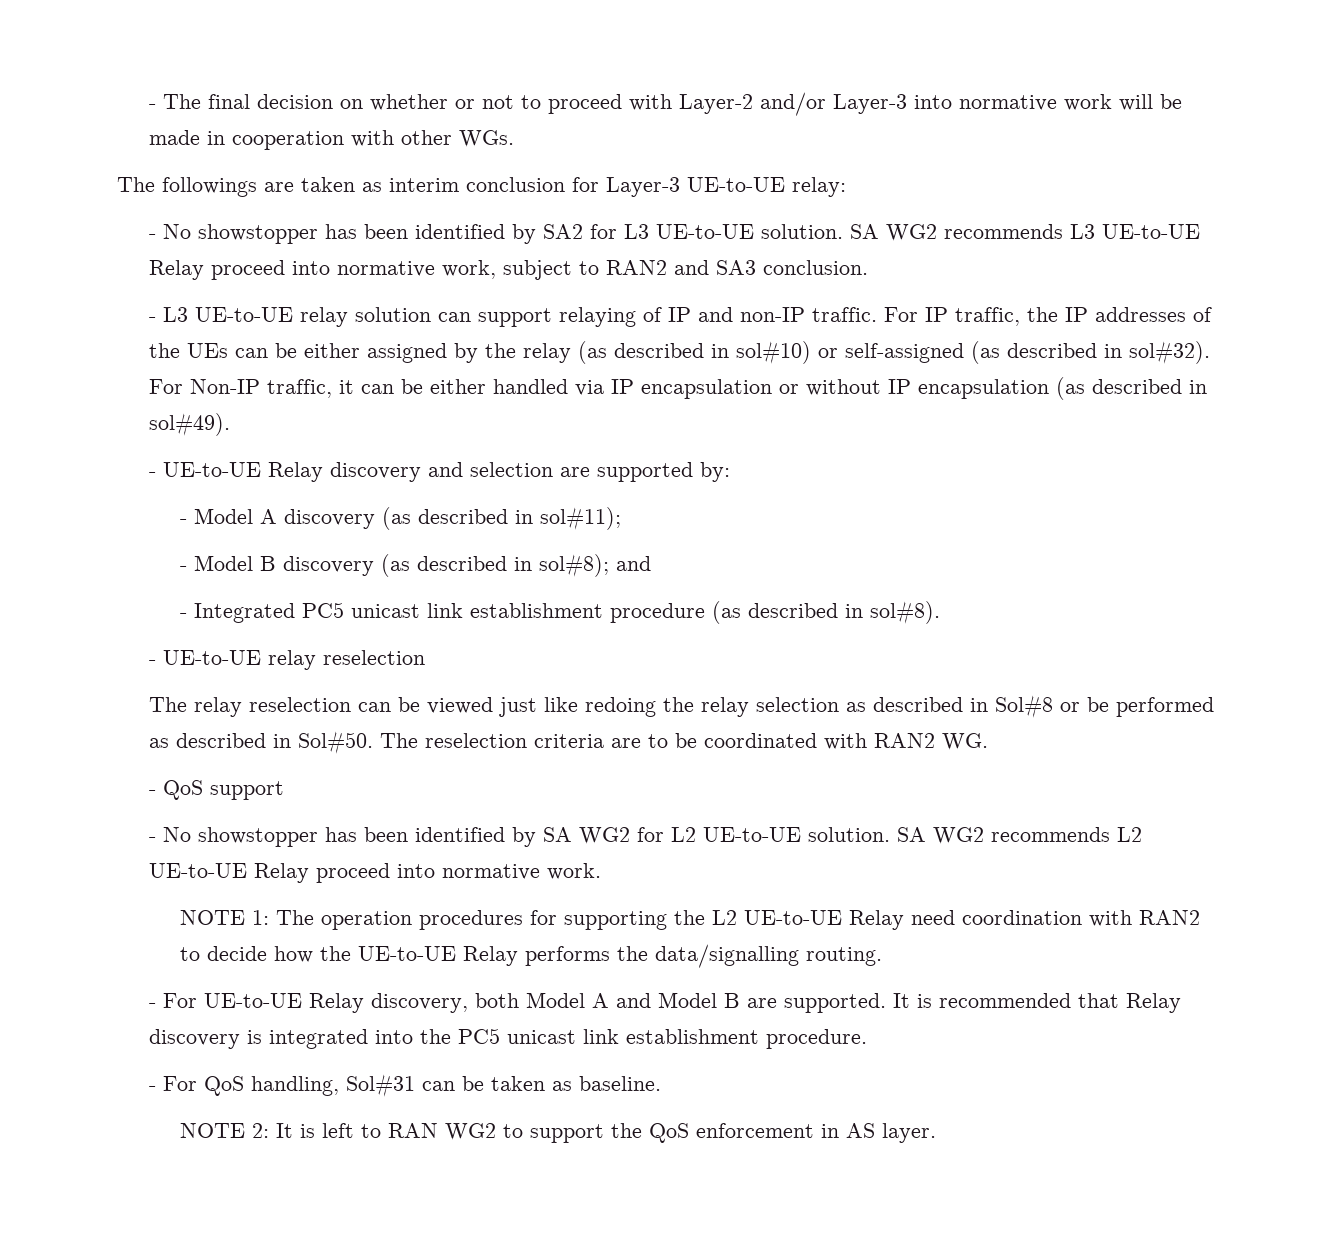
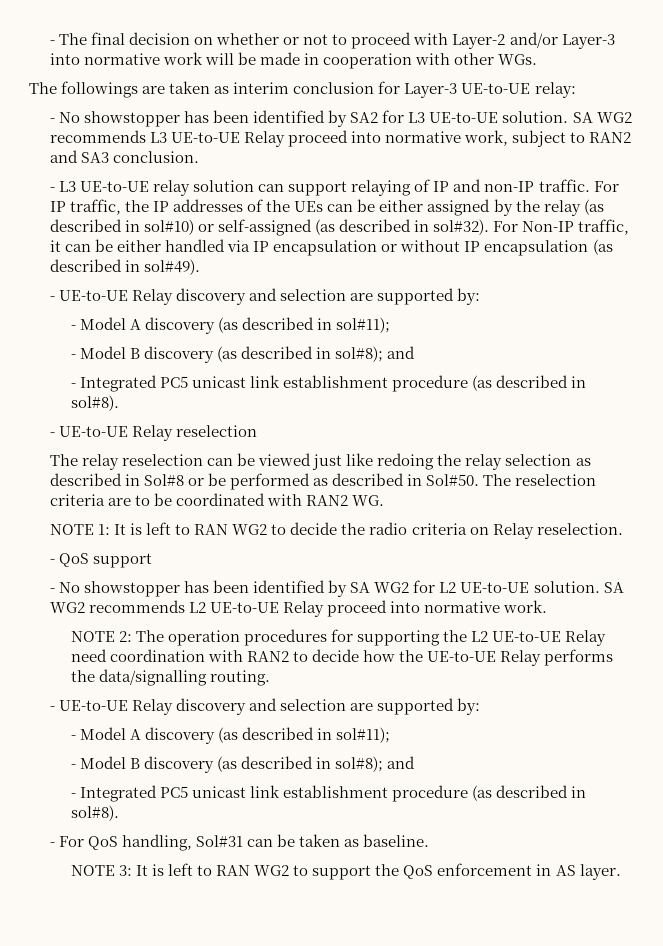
[267,650,316,670] relay -> [132,425,174,441] Relay
(988, 741) none -> [49,522,623,539] // NOTE 1: It is left to RAN WG2 to decide the radio criteria on Relay reselection.
[252,910,270,925] 1: -> [118,631,132,642] 2:
[162,992,1181,1013] [148,1028,867,1049] For UE-to-UE Relay discovery, both Model A and Model B are supported. It is recommended that Relay discovery is integrated into the PC5 unicast link establishment procedure. -> [58,698,481,715] [70,727,391,744] [70,756,416,773] [70,785,587,802] [70,805,119,821] UE-to-UE Relay discovery and selection are supported by: // - Model A discovery (as described in sol#11); // - Model B discovery (as described in sol#8); and // - Integrated PC5 unicast link establishment procedure (as described in sol#8).
[252,1123,270,1138] 2: -> [118,865,132,876] 3:

